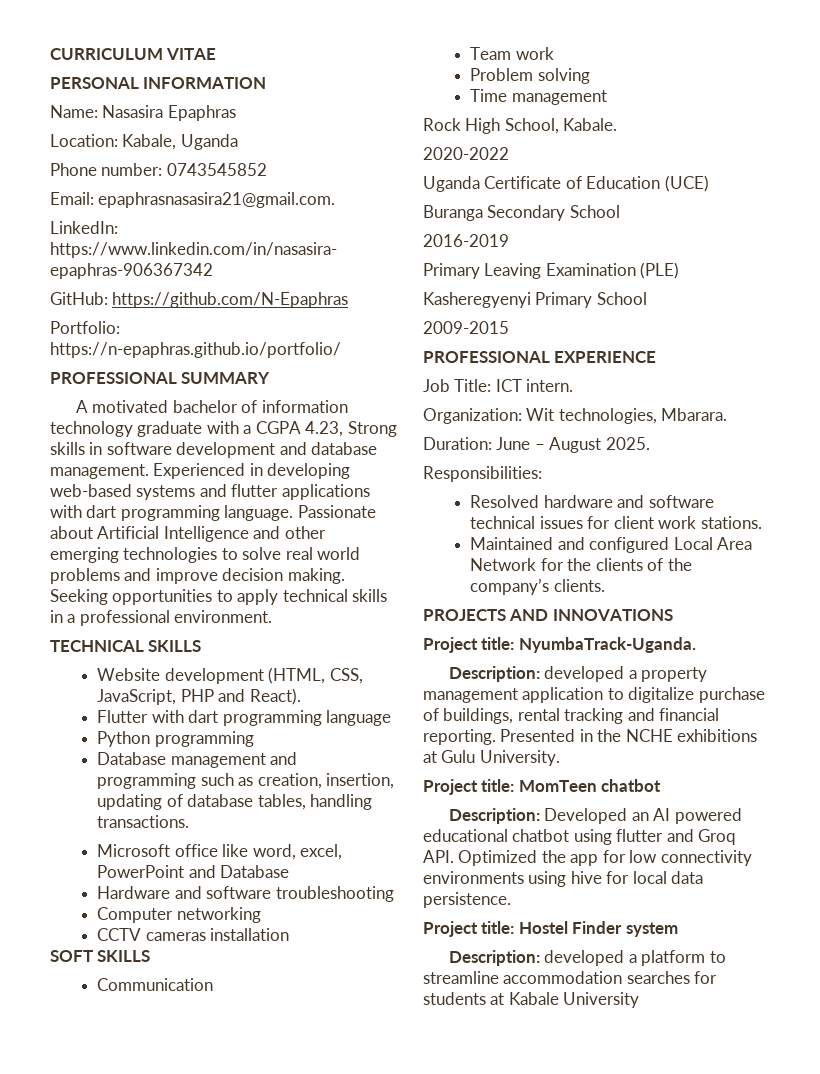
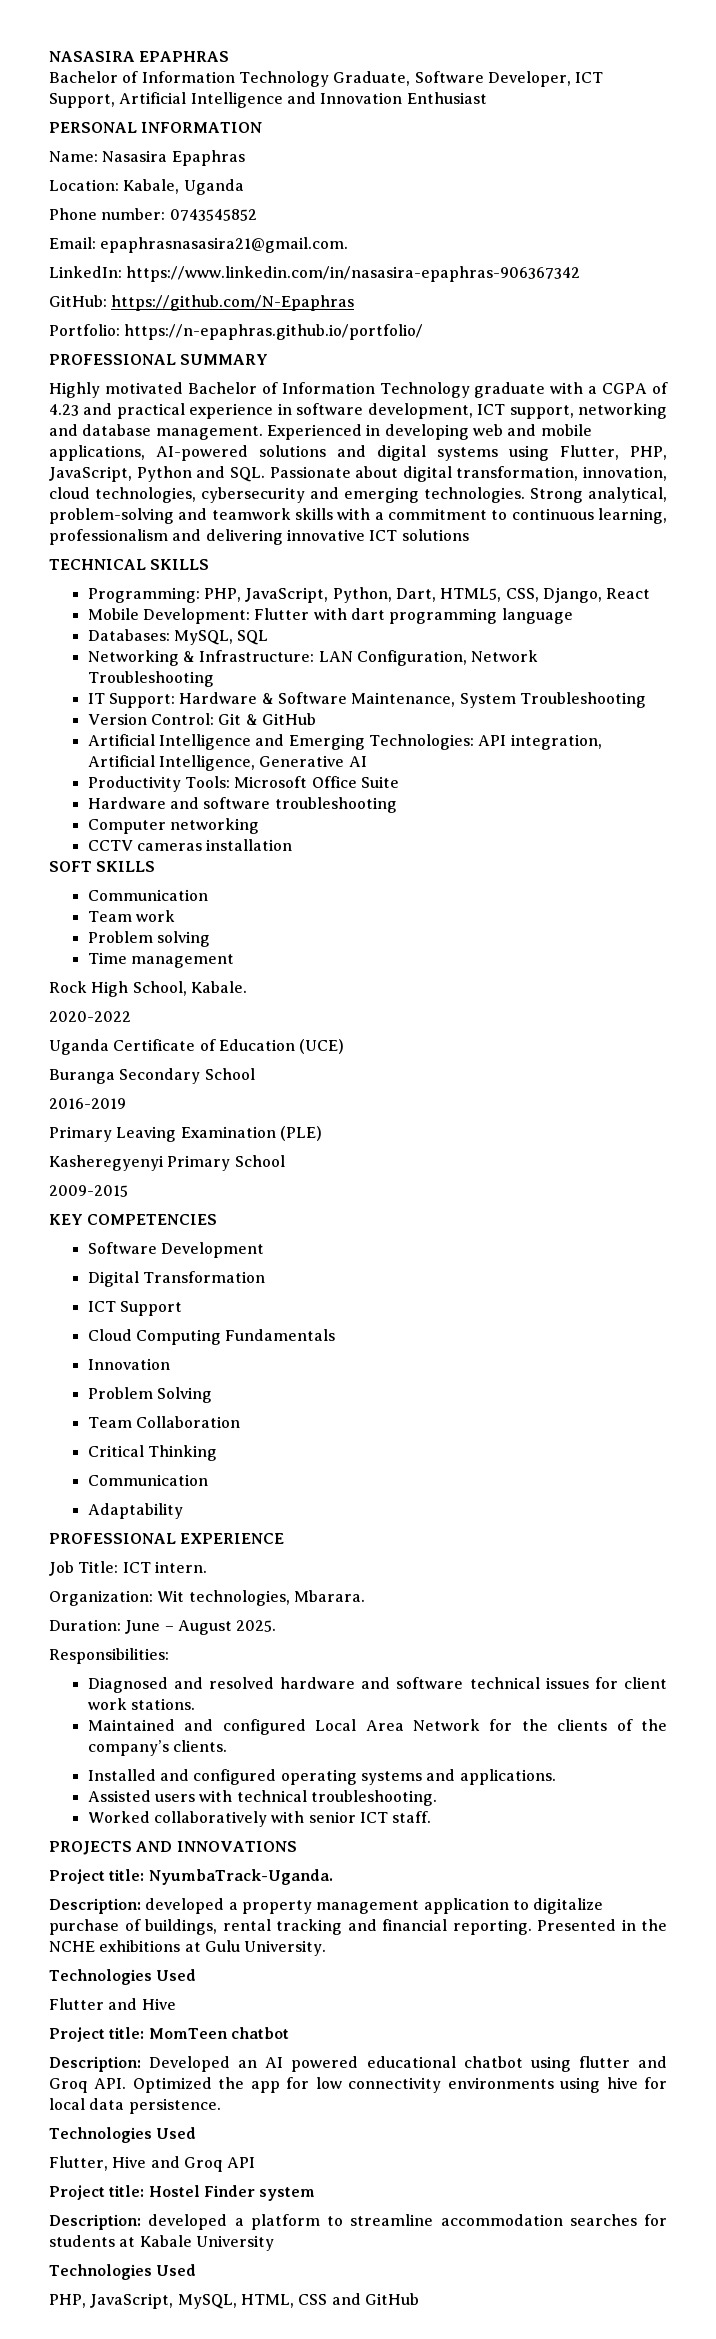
[50,48,217,60] CURRICULUM VITAE -> [49,51,230,62] [49,71,604,87] [49,92,487,108] NASASIRA EPAPHRAS // Bachelor of Information Technology Graduate, Software Developer, ICT Support, Artificial Intelligence and Innovation Enthusiast
[75,400,348,413] [50,421,397,437] [50,442,276,458] A motivated bachelor of information technology graduate with a CGPA 4.23, Strong skills in software development -> [49,382,668,398] [49,403,668,419] Highly motivated Bachelor of Information Technology graduate with a CGPA of 4.23 and practical experience in software development, ICT support, networking
[50,484,370,500] [50,505,376,521] [50,526,326,542] [50,547,361,563] [50,568,345,584] [50,589,388,605] [50,610,273,626] [50,640,202,652] [97,667,363,684] [97,688,301,705] web-based systems and flutter applications with dart programming language. Passionate about Artificial Intelligence and other emerging technologies to solve real world problems and improve decision making. Seeking opportunities to apply technical skills in a professional environment. // TECHNICAL SKILLS // Website development (HTML, CSS, JavaScript, PHP and React). // -> [472,424,592,436] [49,445,667,461] [49,466,667,482] [49,487,667,503] [49,508,667,524] [49,529,469,545] [49,559,210,570] [87,587,651,603] [87,608,251,624] web and mobile applications, AI-powered solutions and digital systems using Flutter, PHP, JavaScript, Python and SQL. Passionate about digital transformation, innovation, cloud technologies, cybersecurity and emerging technologies. Strong analytical, problem-solving and teamwork skills with a commitment to continuous learning, professionalism and delivering innovative ICT solutions // TECHNICAL SKILLS // Programming: PHP, JavaScript, Python, Dart, HTML5, CSS, Django, React // Mobile Development:
[97,731,254,747] [97,752,298,768] [97,773,395,789] [97,794,373,810] [97,815,190,828] [97,844,343,860] [97,865,290,878] Python programming // Database management and programming such as creation, insertion, updating of database tables, handling transactions. // Microsoft office like word, excel, PowerPoint and Database -> [87,629,269,645] [87,650,539,666] [87,671,214,687] [87,692,647,708] [87,713,317,725] [87,734,602,750] [87,755,367,771] [87,776,400,792] Databases: MySQL, SQL // Networking & Infrastructure: LAN Configuration, Network Troubleshooting // IT Support: Hardware & Software Maintenance, System Troubleshooting // Version Control: Git & GitHub // Artificial Intelligence and Emerging Technologies: API integration, Artificial Intelligence, Generative AI // Productivity Tools: Microsoft Office Suite
(509, 327) none -> [49,1214,218,1225] [87,1242,265,1258] [87,1271,266,1287] [87,1301,183,1316] [87,1329,336,1345] [87,1358,170,1370] [87,1387,213,1403] [87,1416,241,1428] [87,1445,218,1461] [87,1474,208,1486] [87,1503,183,1519] // KEY COMPETENCIES // Software Development // Digital Transformation // ICT Support // Cloud Computing Fundamentals // Innovation // Problem Solving // Team Collaboration // Critical Thinking // Communication // Adaptability
[470,495,540,508] Resolved -> [87,1677,275,1693] Diagnosed and resolved
(605, 585) none -> [87,1769,556,1785] [87,1790,438,1806] [87,1811,432,1827] // Installed and configured operating systems and applications. // Assisted users with technical troubleshooting. // Worked collaboratively with senior ICT staff.
(560, 758) none -> [49,1969,197,1985] [49,1998,176,2010] // Technologies Used // Flutter and Hive
(511, 900) none -> [49,2127,197,2143] [49,2156,256,2172] // Technologies Used // Flutter, Hive and Groq API
(640, 1000) none -> [49,2264,197,2280] [49,2293,419,2309] // Technologies Used // PHP, JavaScript, MySQL, HTML, CSS and GitHub

